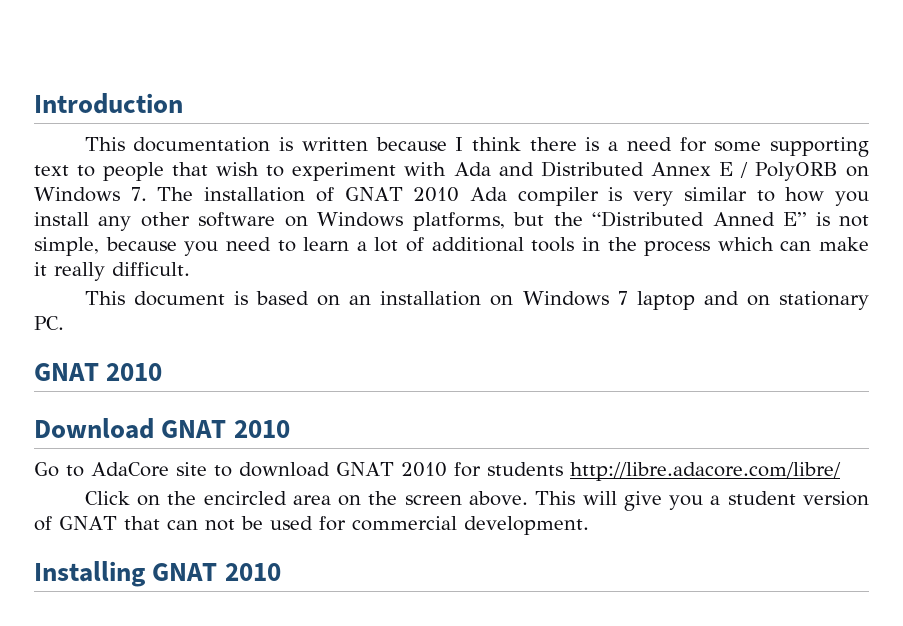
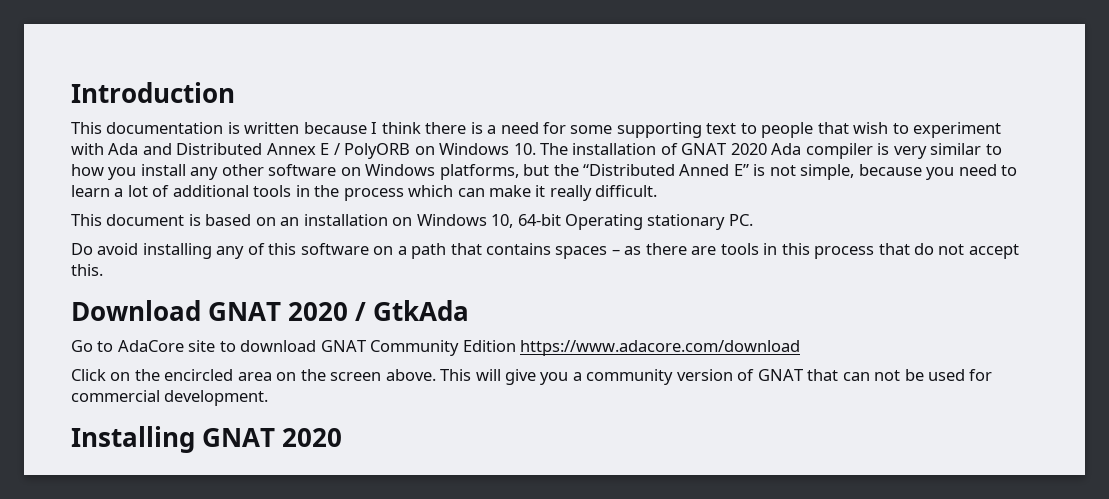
[130,187,147,201] 7. -> [513,143,536,155] 10.
[413,187,460,202] 2010 -> [730,143,767,155] 2020
[617,291,869,310] [34,316,64,330] [34,363,163,381] 7 laptop and on stationary PC. // GNAT 2010 -> [491,214,753,230] [71,243,1019,259] [71,264,103,276] 10, 64-bit Operating stationary PC. // Do avoid installing any of this software on a path that contains spaces – as there are tools in this process that do not accept this.
[233,420,290,438] 2010 -> [288,300,470,321] 2020 / GtkAda
[400,462,841,481] 2010 for students http://libre.adacore.com/libre/ -> [370,340,801,356] Community Edition https://www.adacore.com/download
[727,491,796,505] student -> [586,369,674,385] community
[224,563,281,581] 2010 -> [282,428,343,447] 2020

